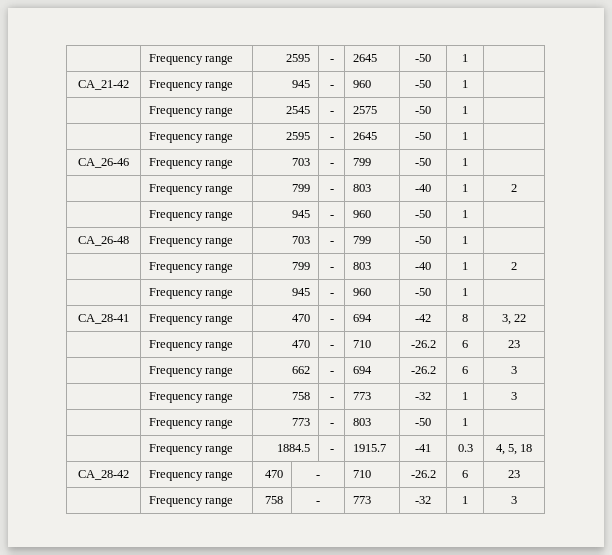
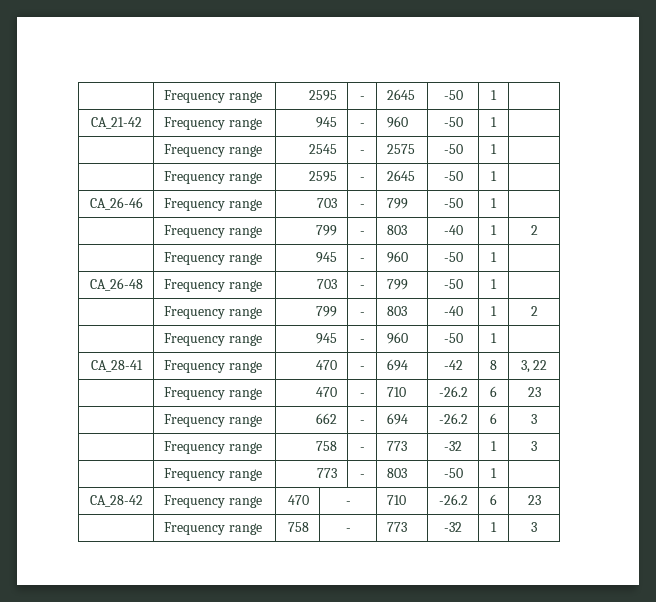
[149,444,234,455] [276,444,310,452] [329,449,334,452] [353,444,387,452] [415,444,431,452] [457,444,473,452] [495,444,533,455] // | Frequency range | 1884.5 | - | 1915.7 | -41 | 0.3 | 4, 5, 18 -> (497, 473) none

